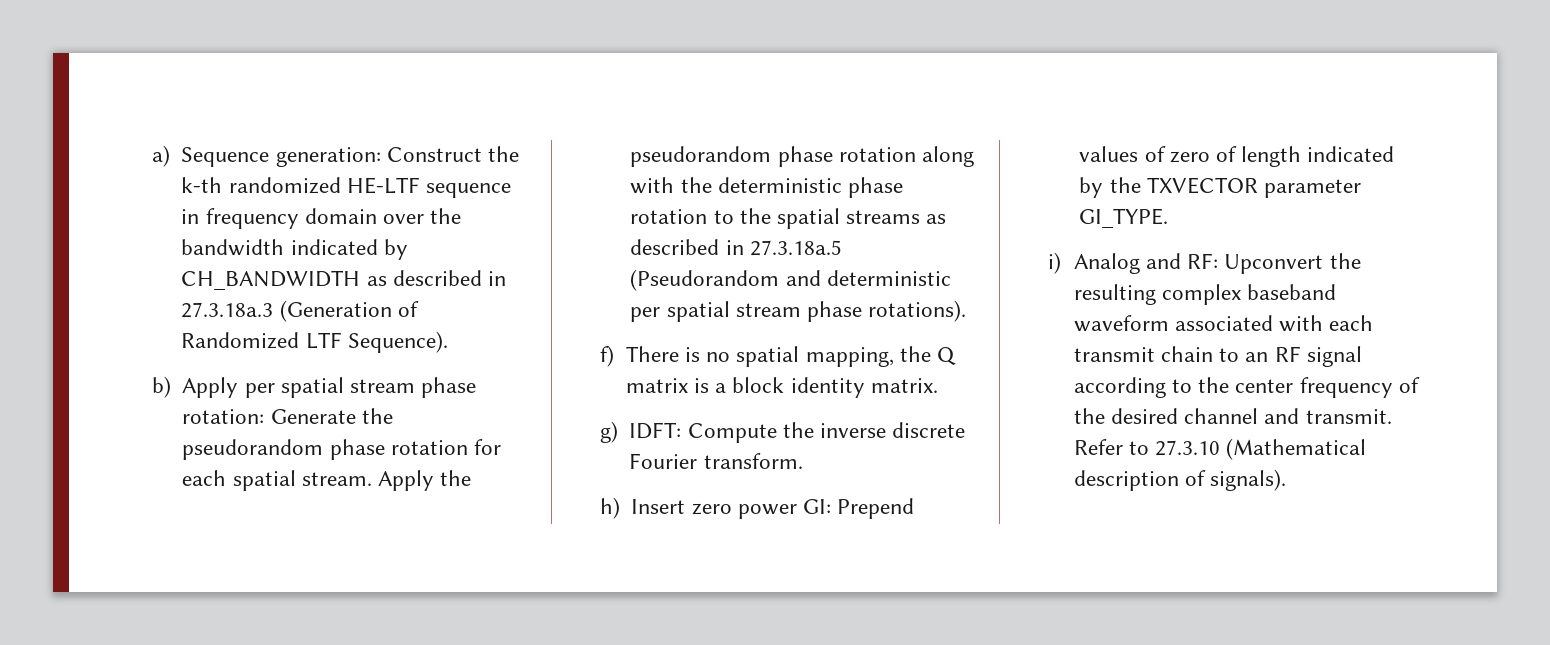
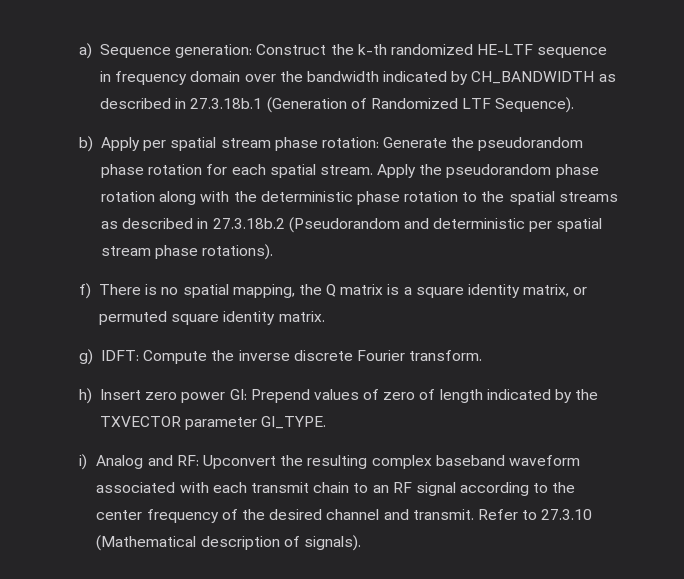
[181,302,274,318] 27.3.18a.3 -> [190,98,263,109] 27.3.18b.1
[749,240,842,256] 27.3.18a.5 -> [212,218,285,229] 27.3.18b.2
[732,377,785,393] block -> [415,284,588,298] [98,311,220,325] square identity matrix, or permuted square

